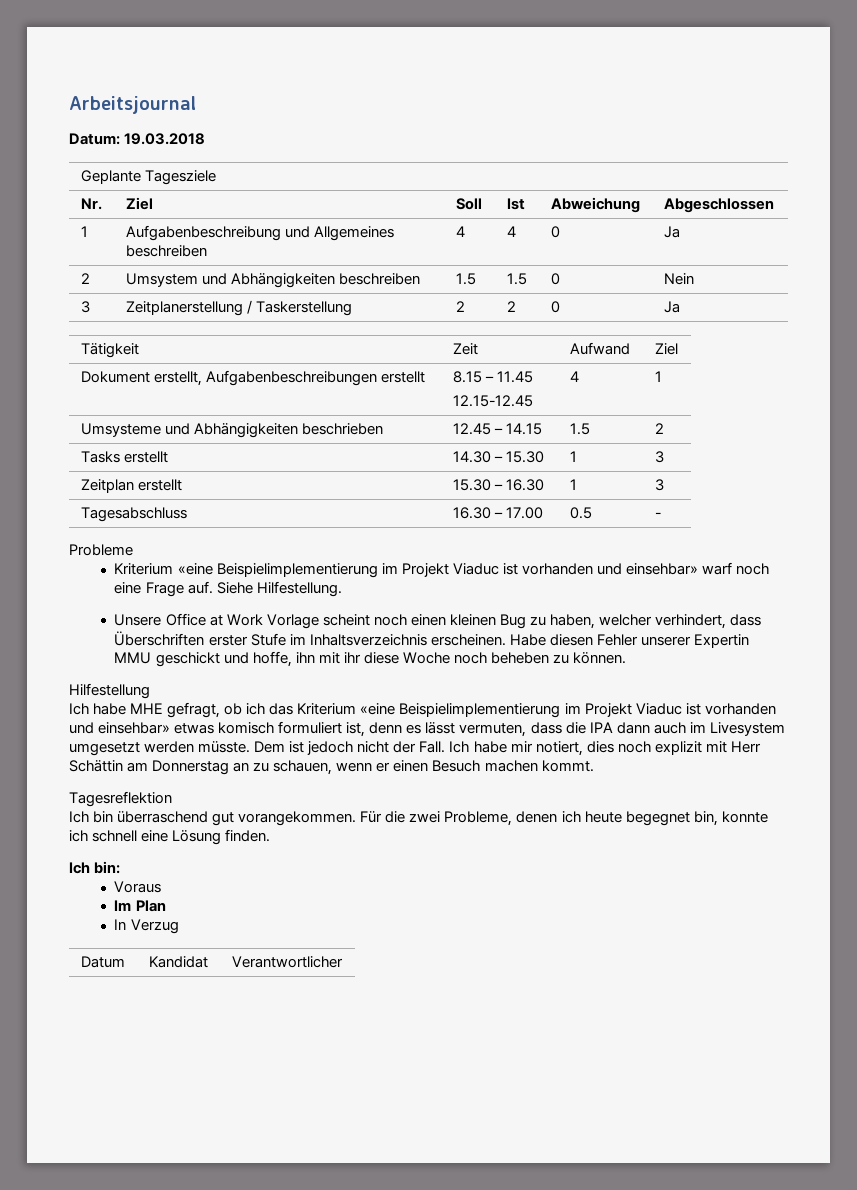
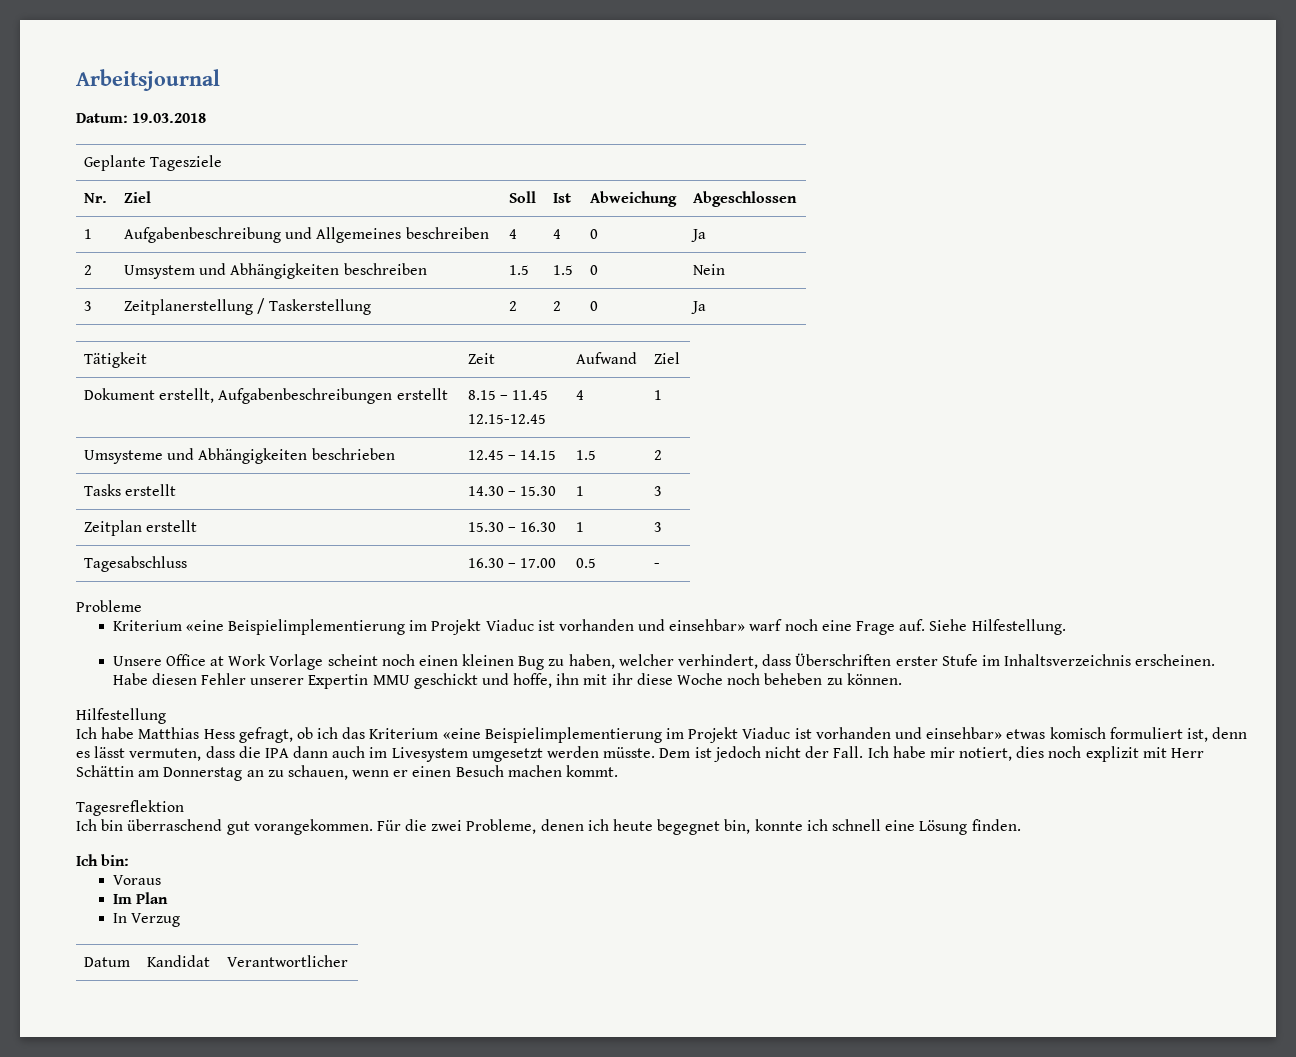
[130,703,164,714] MHE -> [138,727,235,739] Matthias Hess

